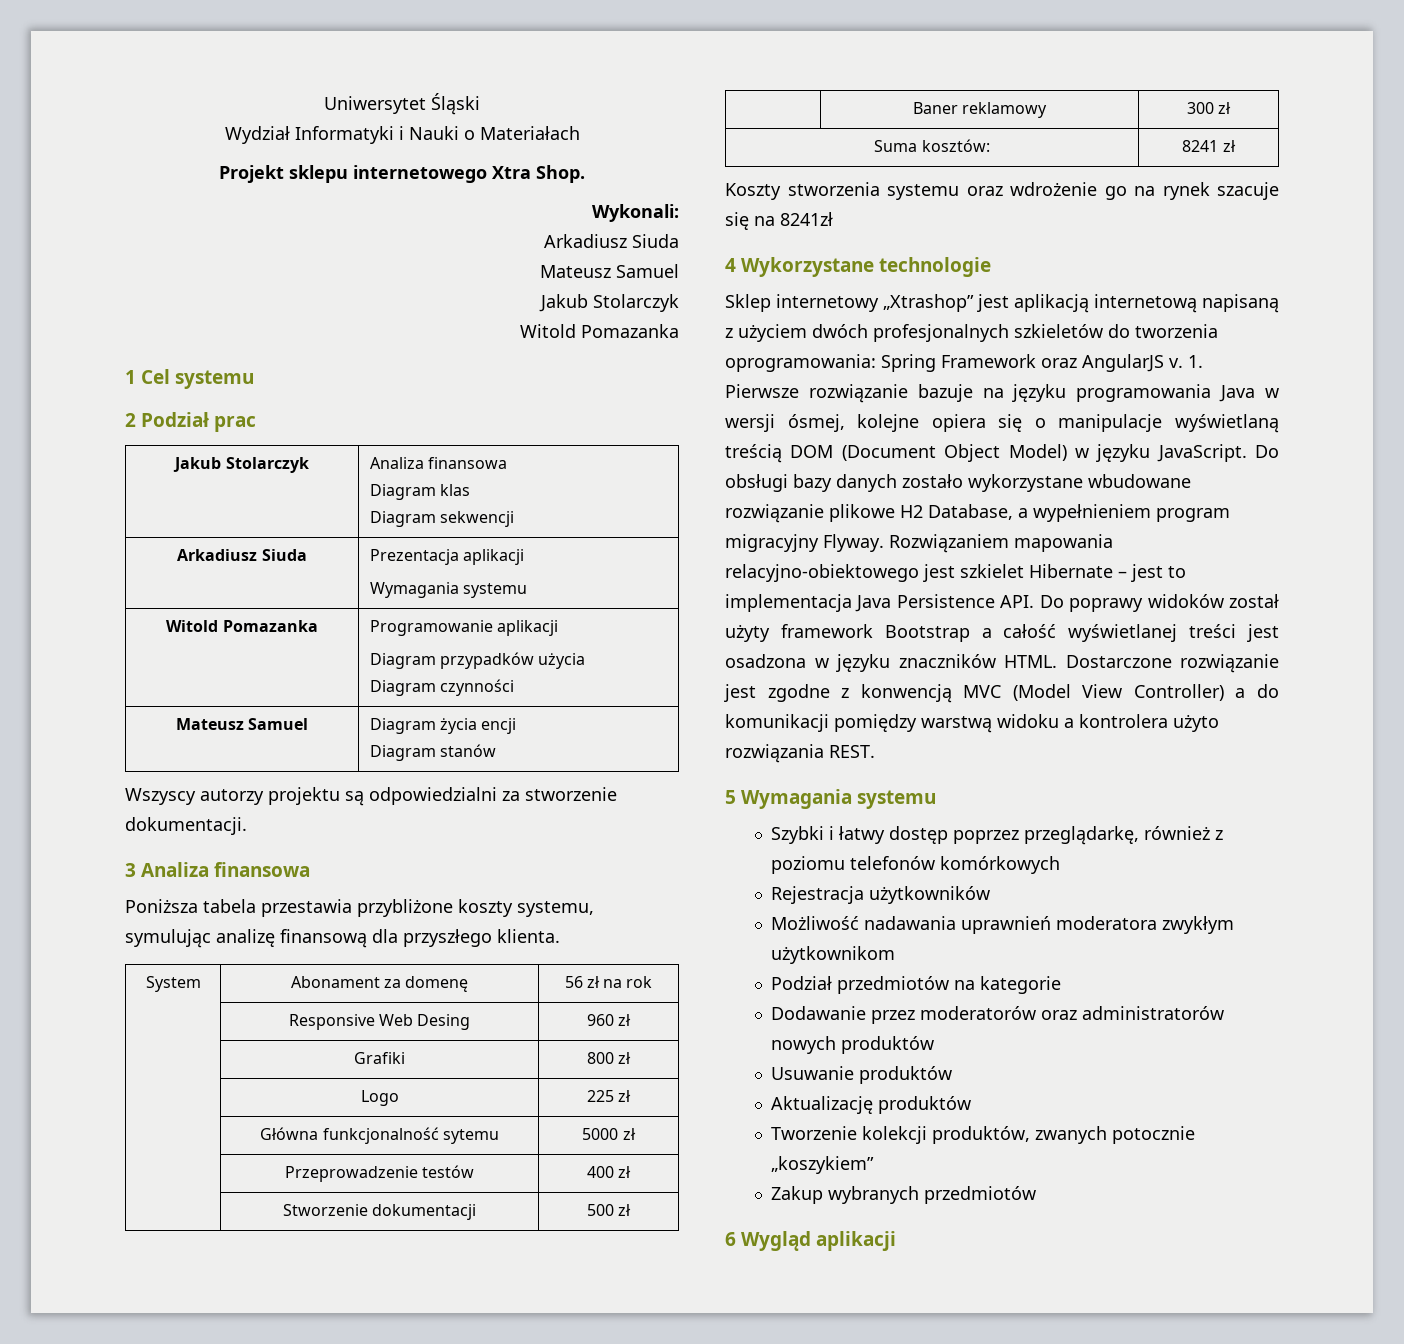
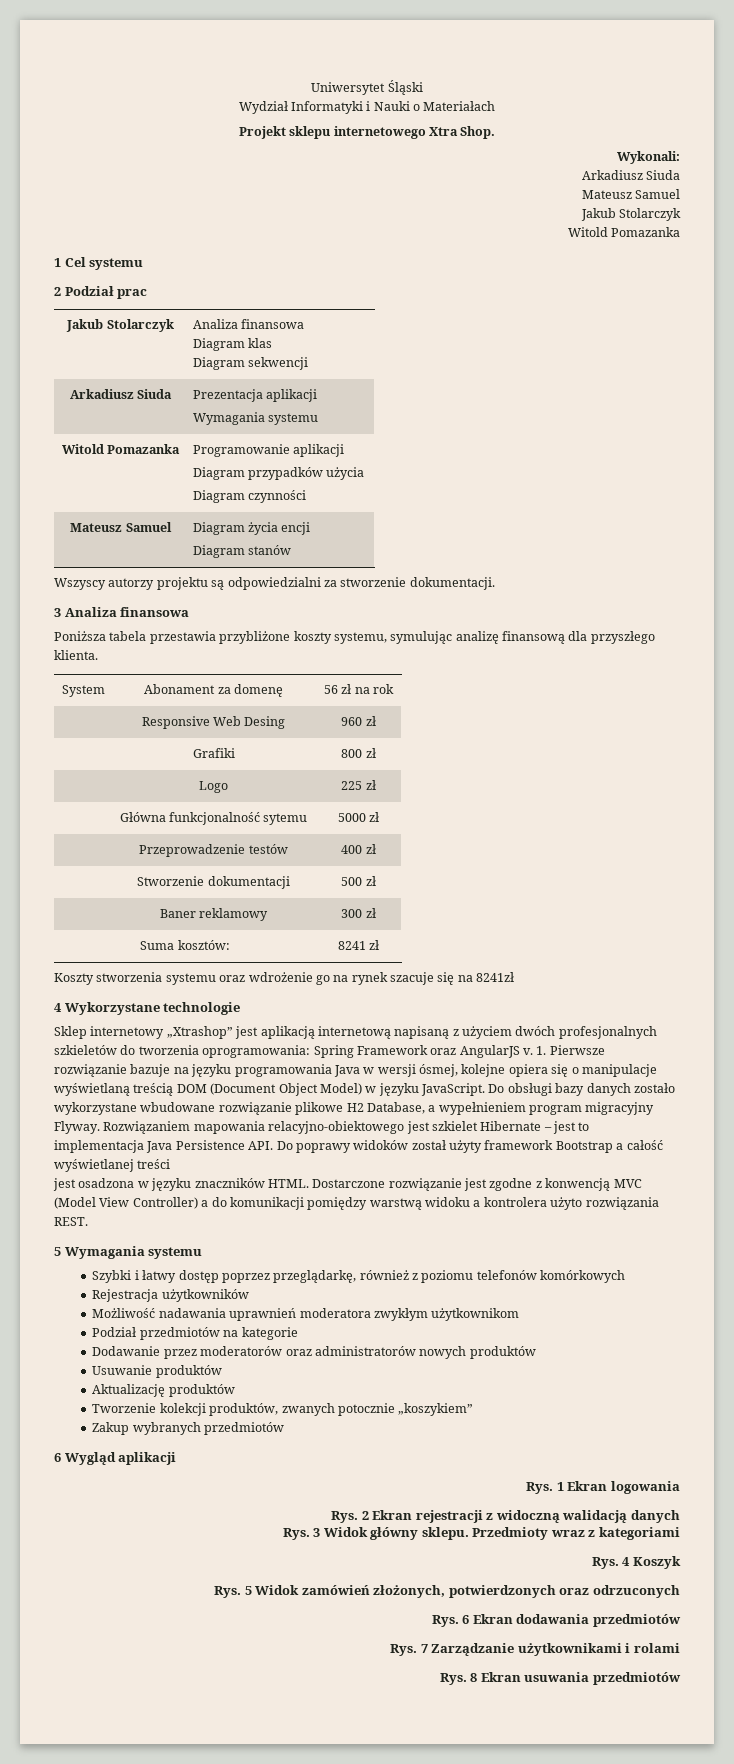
(1237, 631) none -> (171, 1164) //
(897, 1241) none -> [526,1481,680,1494] [331,1510,680,1523] [282,1527,680,1540] [591,1556,681,1569] [214,1585,680,1598] [431,1614,681,1627] [390,1643,680,1656] [439,1672,681,1685] // Rys. 1 Ekran logowania // Rys. 2 Ekran rejestracji z widoczną walidacją danych // Rys. 3 Widok główny sklepu. Przedmioty wraz z kategoriami // Rys. 4 Koszyk // Rys. 5 Widok zamówień złożonych, potwierdzonych oraz odrzuconych // Rys. 6 Ekran dodawania przedmiotów // Rys. 7 Zarządzanie użytkownikami i rolami // Rys. 8 Ekran usuwania przedmiotów

